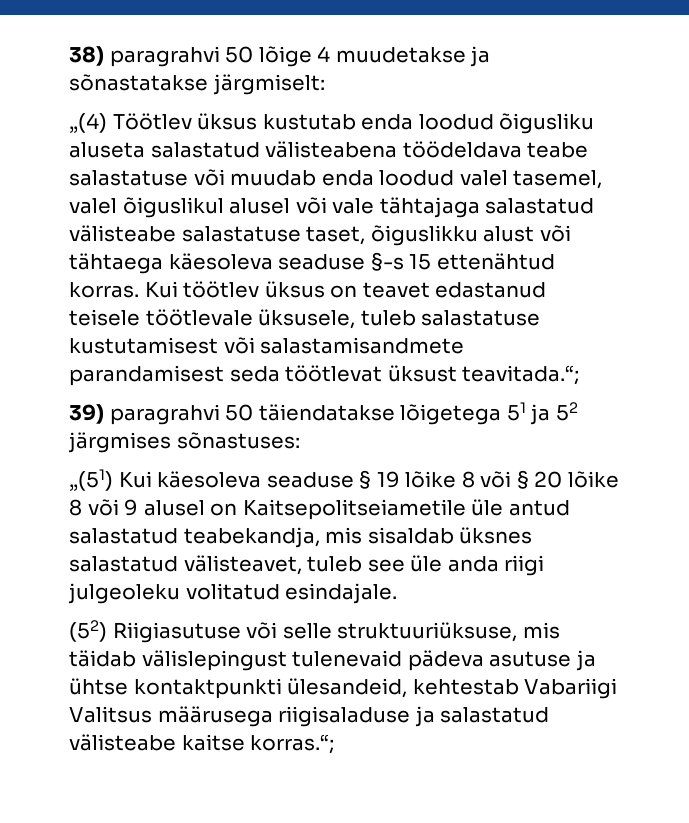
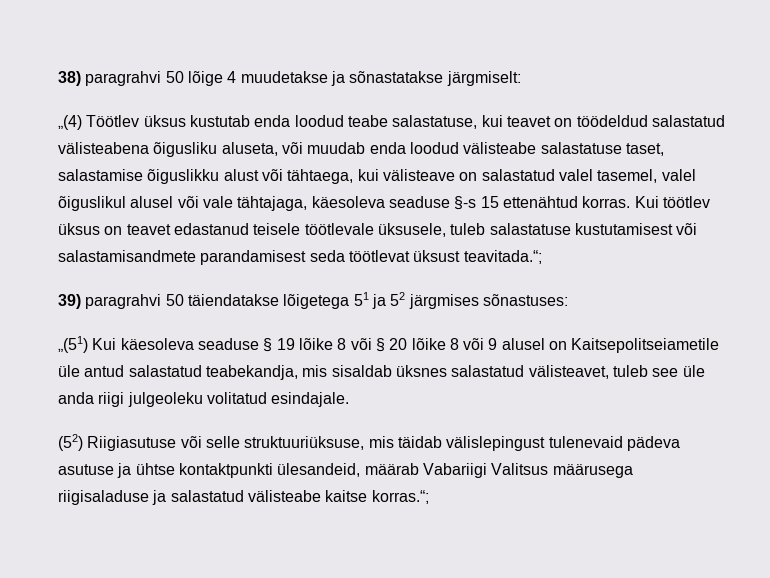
[499,113,595,134] [69,141,589,158] [69,169,455,186] õigusliku aluseta salastatud välisteabena töödeldava teabe salastatuse või muudab enda loodud -> [347,115,725,129] [58,142,664,157] [58,169,555,184] teabe salastatuse, kui teavet on töödeldud salastatud välisteabena õigusliku aluseta, või muudab enda loodud välisteabe salastatuse taset, salastamise õiguslikku alust või tähtaega, kui välisteave on salastatud
[379,197,595,218] [69,225,571,246] [69,253,163,274] tähtajaga salastatud välisteabe salastatuse taset, õiguslikku alust või tähtaega -> [237,196,308,211] tähtajaga,
[412,679,519,695] kehtestab -> [364,463,419,475] määrab

